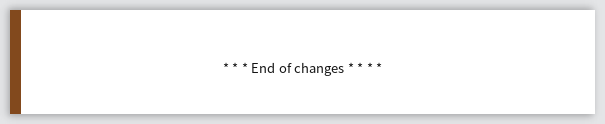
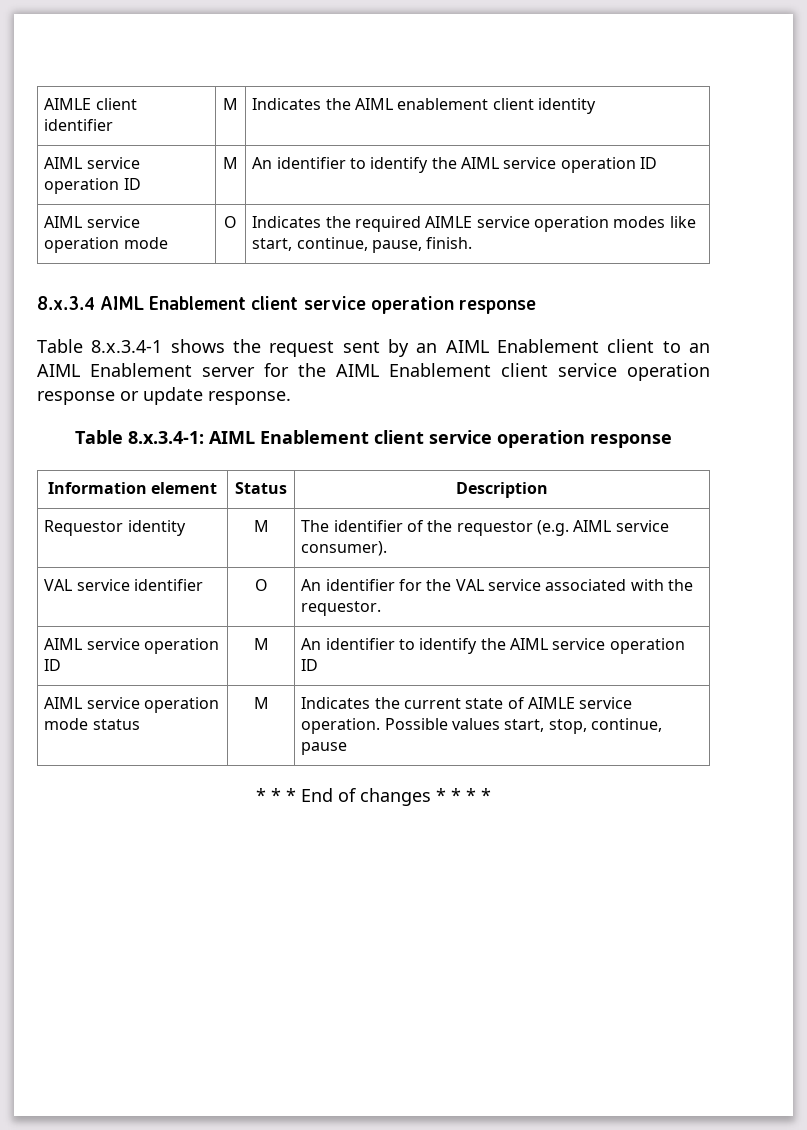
(222, 67) none -> [44,98,137,110] [44,119,114,131] [223,98,238,110] [252,98,596,114] [44,157,140,169] [44,178,141,194] [223,157,238,169] [252,157,657,173] [44,216,140,228] [44,237,168,253] [224,216,237,228] [252,216,696,232] [252,237,473,253] [37,296,536,314] [37,339,711,357] [37,363,710,381] [37,387,291,405] [75,430,672,448] [47,482,218,494] [235,482,287,494] [456,482,548,498] [44,520,186,536] [253,520,269,532] [301,520,669,536] [301,541,388,556] [44,579,203,591] [254,579,268,591] [301,579,693,591] [301,601,382,616] [44,638,219,654] [44,659,62,671] [253,638,269,650] [301,638,685,654] [301,659,319,671] [44,697,219,713] [44,718,140,730] [253,697,269,709] [301,697,633,709] [301,718,662,734] [301,742,348,755] AIMLE client identifier | M | Indicates the AIML enablement client identity // AIML service operation ID | M | An identifier to identify the AIML service operation ID // AIML service operation mode | O | Indicates the required AIMLE service operation modes like start, continue, pause, finish. // 8.x.3.4 AIML Enablement client service operation response // Table 8.x.3.4-1 shows the request sent by an AIML Enablement client to an AIML Enablement server for the AIML Enablement client service operation response or update response. // Table 8.x.3.4-1: AIML Enablement client service operation response // Information element | Status | Description // Requestor identity | M | The identifier of the requestor (e.g. AIML service consumer). // VAL service identifier | O | An identifier for the VAL service associated with the requestor. // AIML service operation ID | M | An identifier to identify the AIML service operation ID // AIML service operation mode status | M | Indicates the current state of AIMLE service operation. Possible values start, stop, continue, pause //

